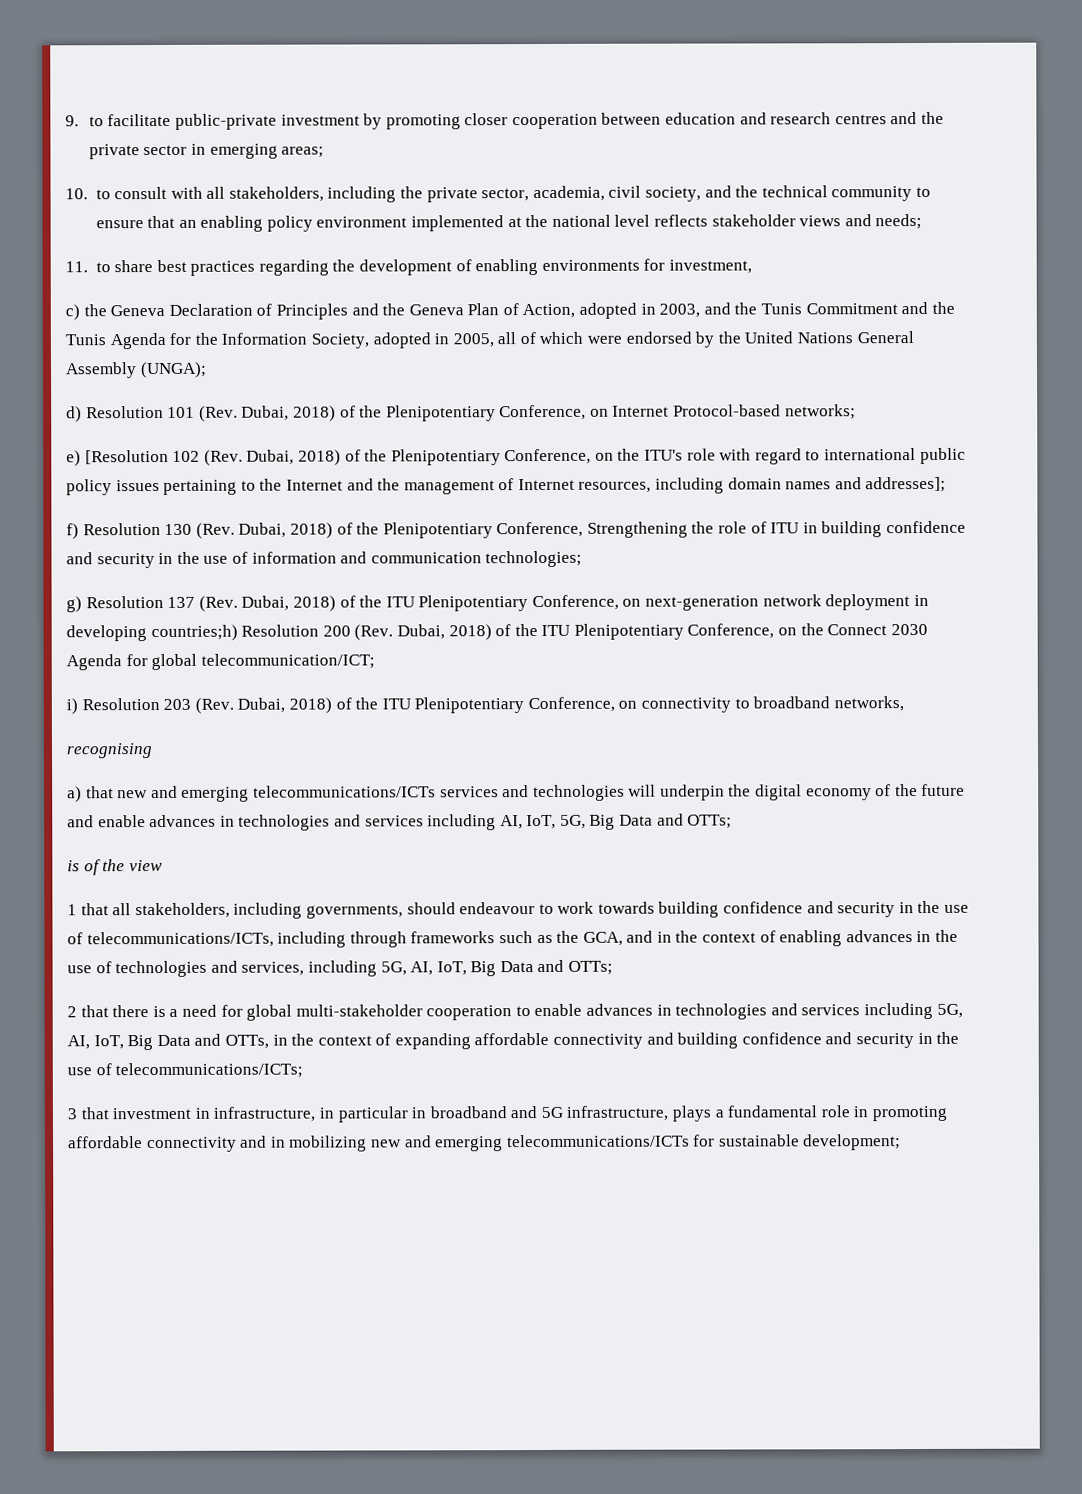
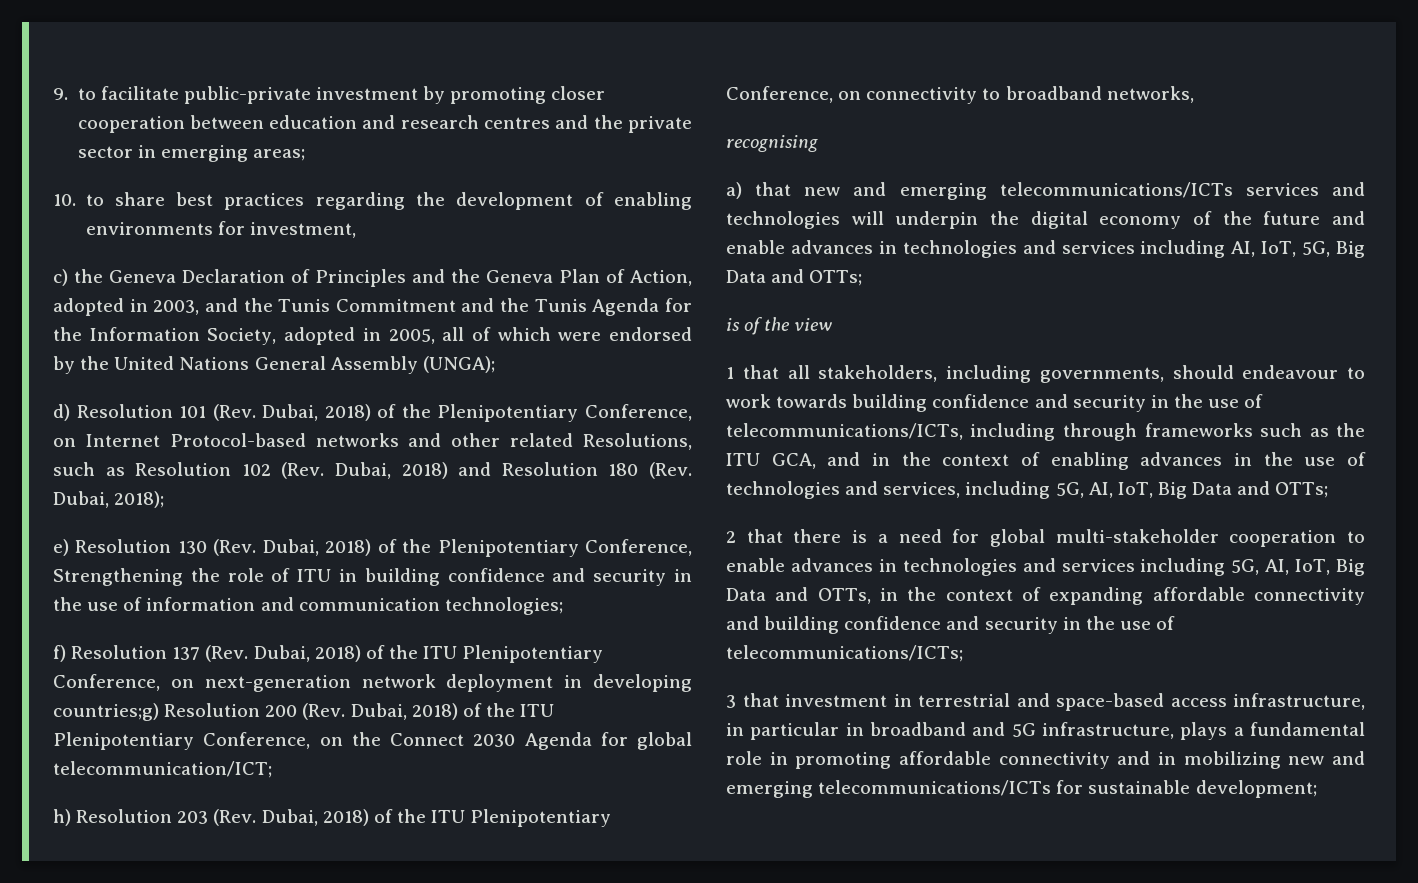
[114,185,931,203] [95,213,923,232] [65,261,111,273] consult with all stakeholders, including the private sector, academia, civil society, and the technical community to ensure that an enabling policy environment implemented at the national level reflects stakeholder views and needs; // 11. to -> (104, 200) none
[784,404,856,420] [66,447,966,467] [66,476,947,496] [66,523,79,540] networks; // e) [Resolution 102 (Rev. Dubai, 2018) of the Plenipotentiary Conference, on the ITU's role with regard to international public policy issues pertaining to the Internet and the management of Internet resources, including domain names and addresses]; // f) -> [315,433,693,450] [53,462,693,479] [53,491,165,508] [53,539,69,556] networks and other related Resolutions, such as Resolution 102 (Rev. Dubai, 2018) and Resolution 180 (Rev. Dubai, 2018); // e)
[66,596,82,613] g) -> [53,645,66,662] f)
[150,624,238,642] countries;h) -> [53,703,159,721] countries;g)
[66,698,78,715] i) -> [53,809,71,826] h)
(580, 936) none -> [726,453,760,466] ITU
(210, 1113) none -> [918,693,1227,711] terrestrial and space-based access

